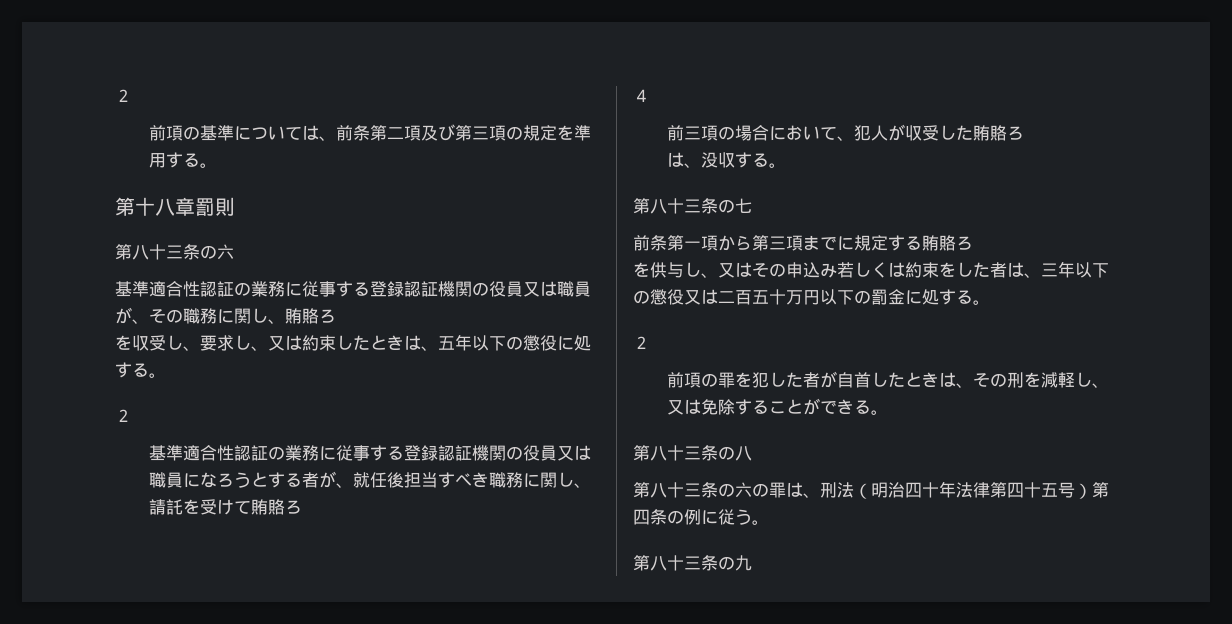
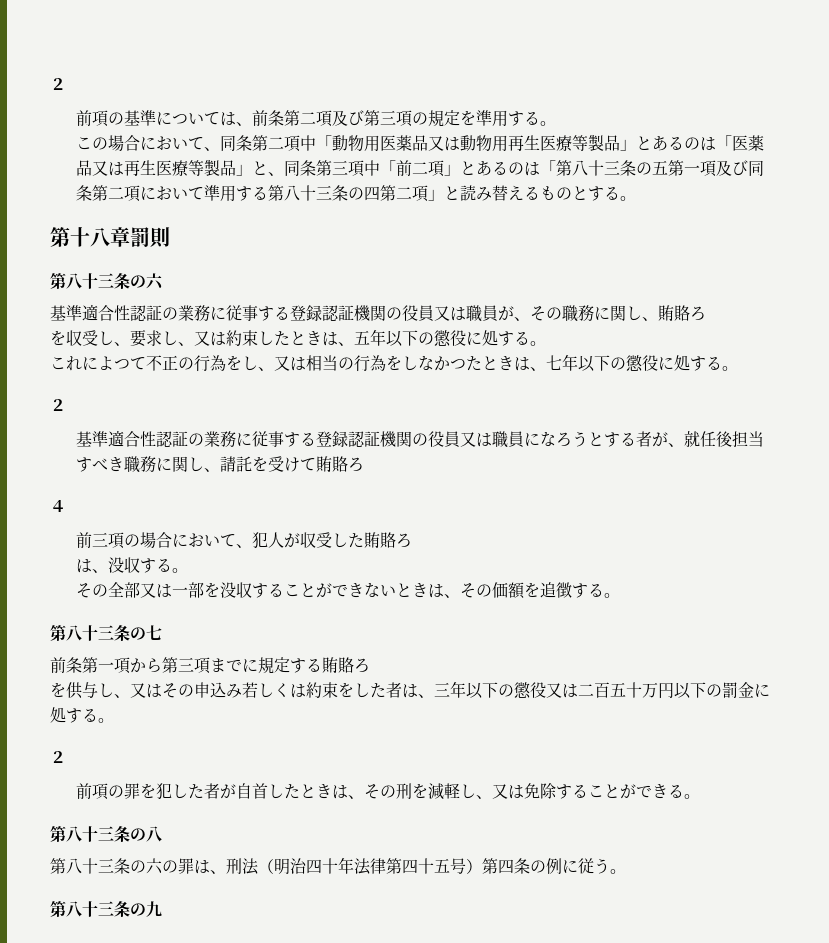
(217, 165) none -> [75,134,764,152] [75,159,764,177] [75,185,636,202] // この場合において、同条第二項中「動物用医薬品又は動物用再生医療等製品」とあるのは「医薬品又は再生医療等製品」と、同条第三項中「前二項」とあるのは「第八十三条の五第一項及び同条第二項において準用する第八十三条の四第二項」と読み替えるものとする。
(166, 375) none -> [50,354,738,372] // これによつて不正の行為をし、又は相当の行為をしなかつたときは、七年以下の懲役に処する。
(786, 165) none -> [75,582,620,599] // その全部又は一部を没収することができないときは、その価額を追徴する。

